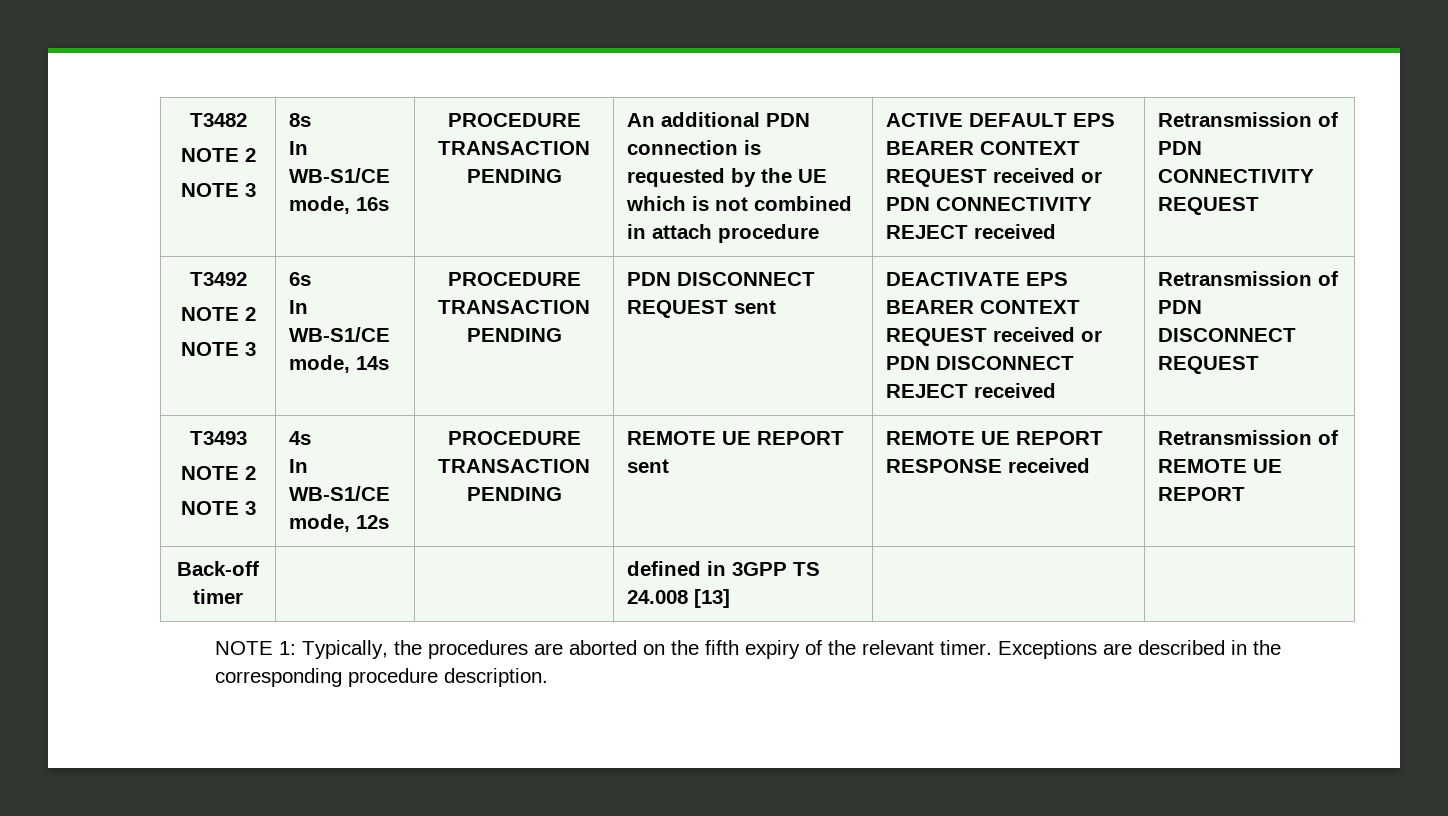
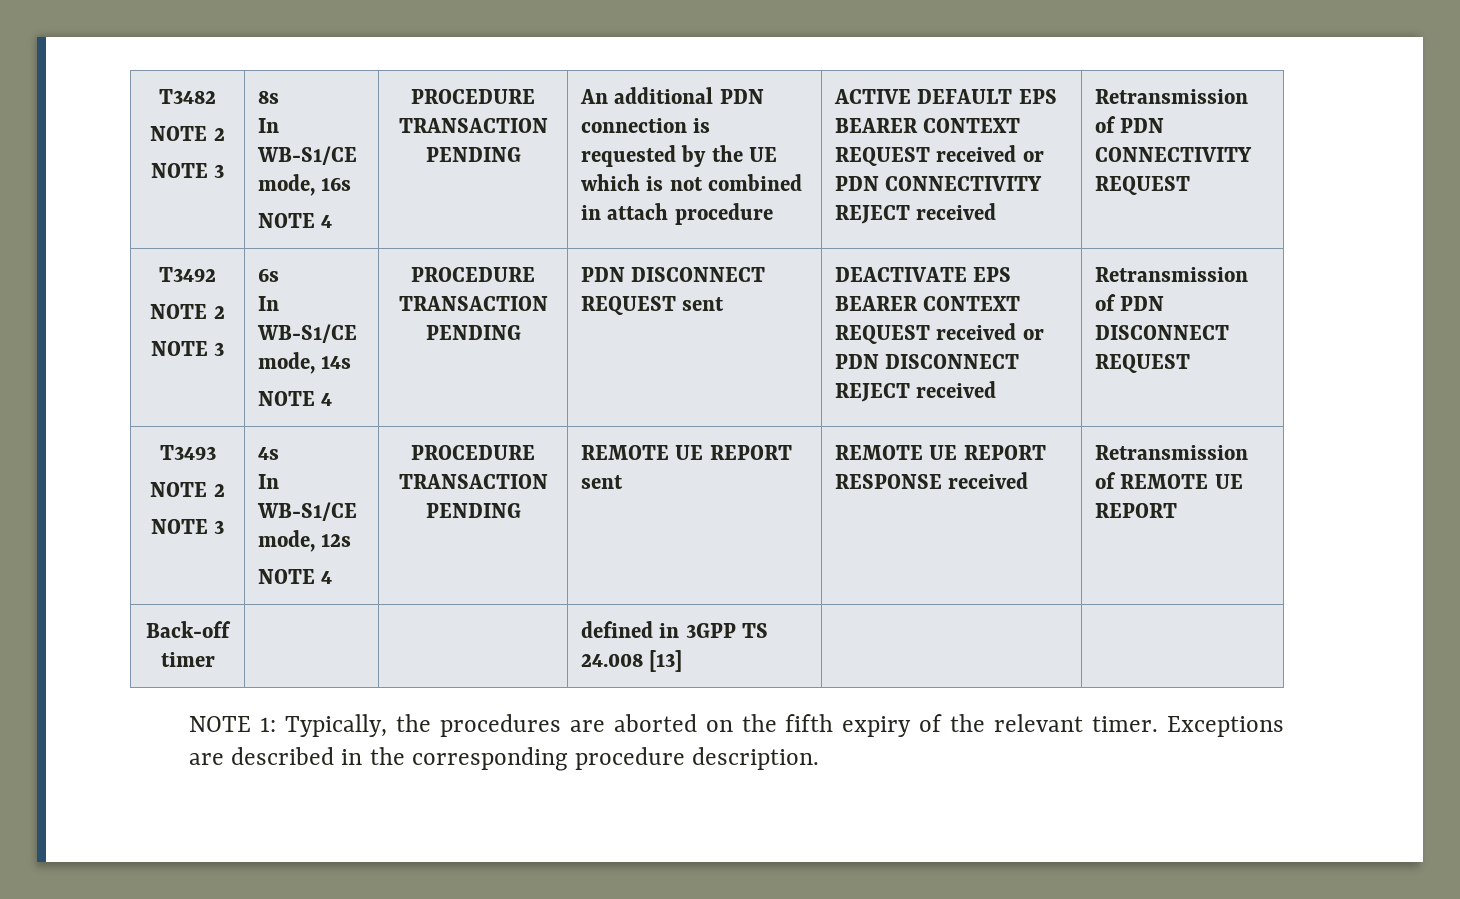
(390, 204) none -> [257,213,333,228] // NOTE 4
(390, 363) none -> [257,391,333,406] // NOTE 4
(390, 522) none -> [257,569,333,584] // NOTE 4

